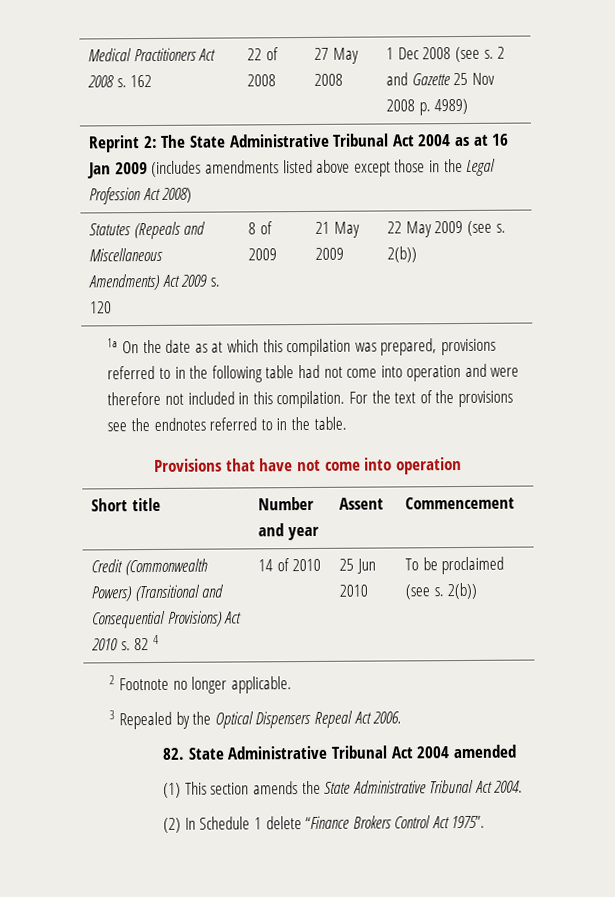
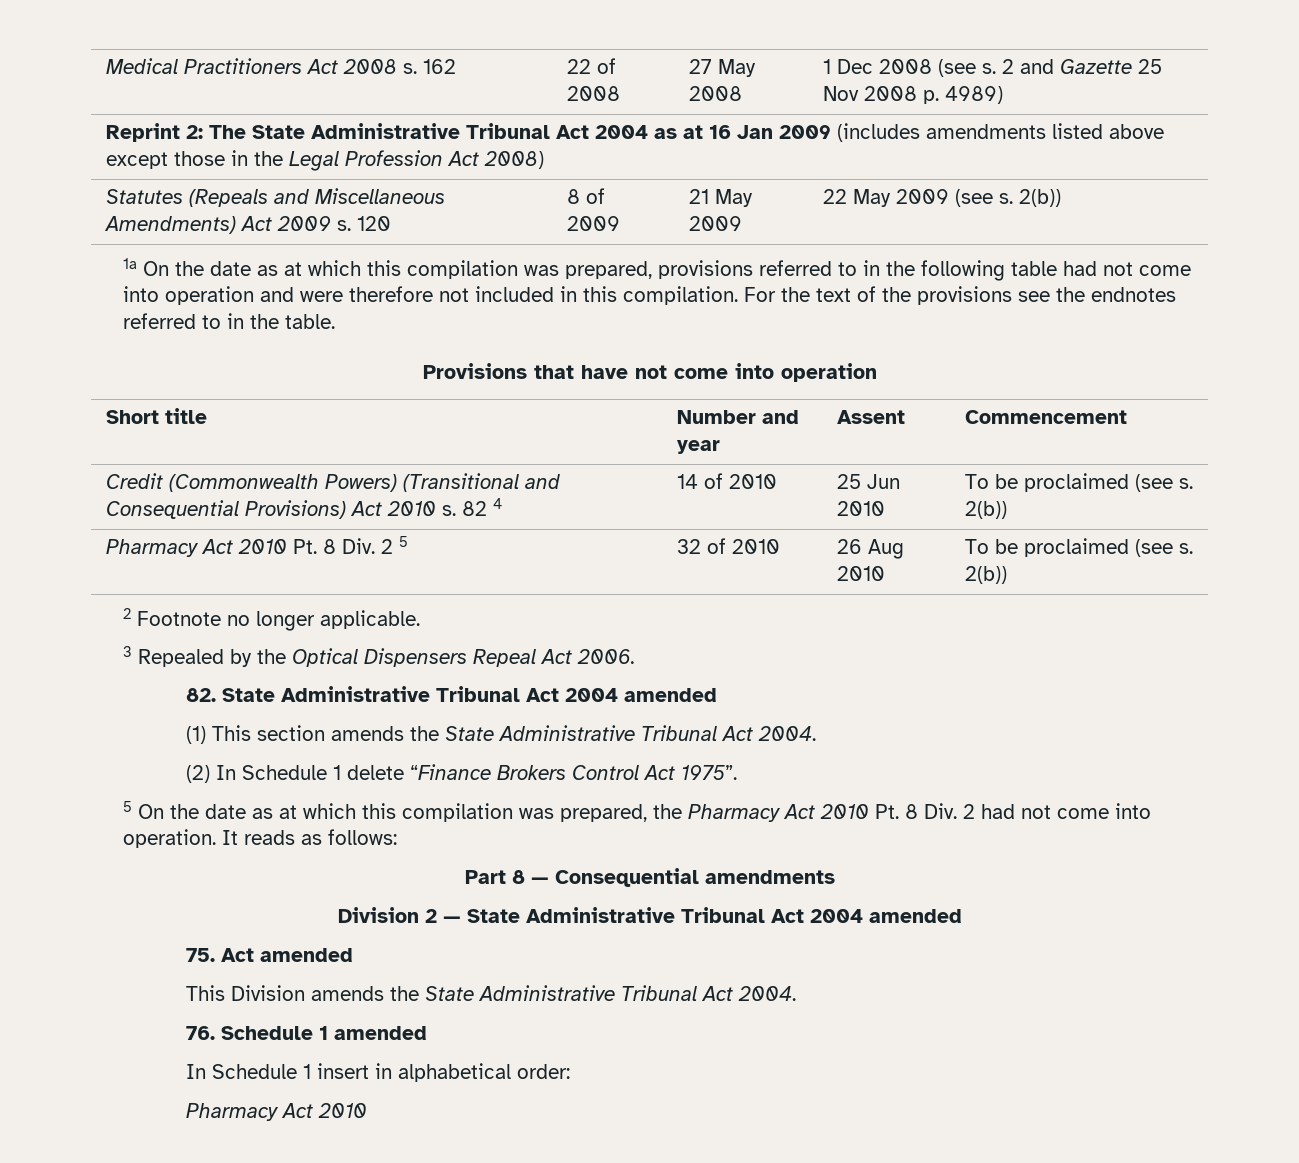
(478, 591) none -> [105,536,408,557] [676,538,780,554] [836,539,904,559] [836,566,885,581] [964,538,1193,557] [964,566,1007,584] // Pharmacy Act 2010 Pt. 8 Div. 2 5 | 32 of 2010 | 26 Aug 2010 | To be proclaimed (see s. 2(b))
(486, 822) none -> [122,801,1151,822] [122,829,397,848] [464,868,835,887] [337,907,962,923] [186,948,354,962] [186,985,797,1001] [186,1026,428,1040] [186,1063,571,1082] [186,1103,368,1121] // 5 On the date as at which this compilation was prepared, the Pharmacy Act 2010 Pt. 8 Div. 2 had not come into operation. It reads as follows: // Part 8 — Consequential amendments // Division 2 — State Administrative Tribunal Act 2004 amended // 75. Act amended // This Division amends the State Administrative Tribunal Act 2004. // 76. Schedule 1 amended // In Schedule 1 insert in alphabetical order: // Pharmacy Act 2010

